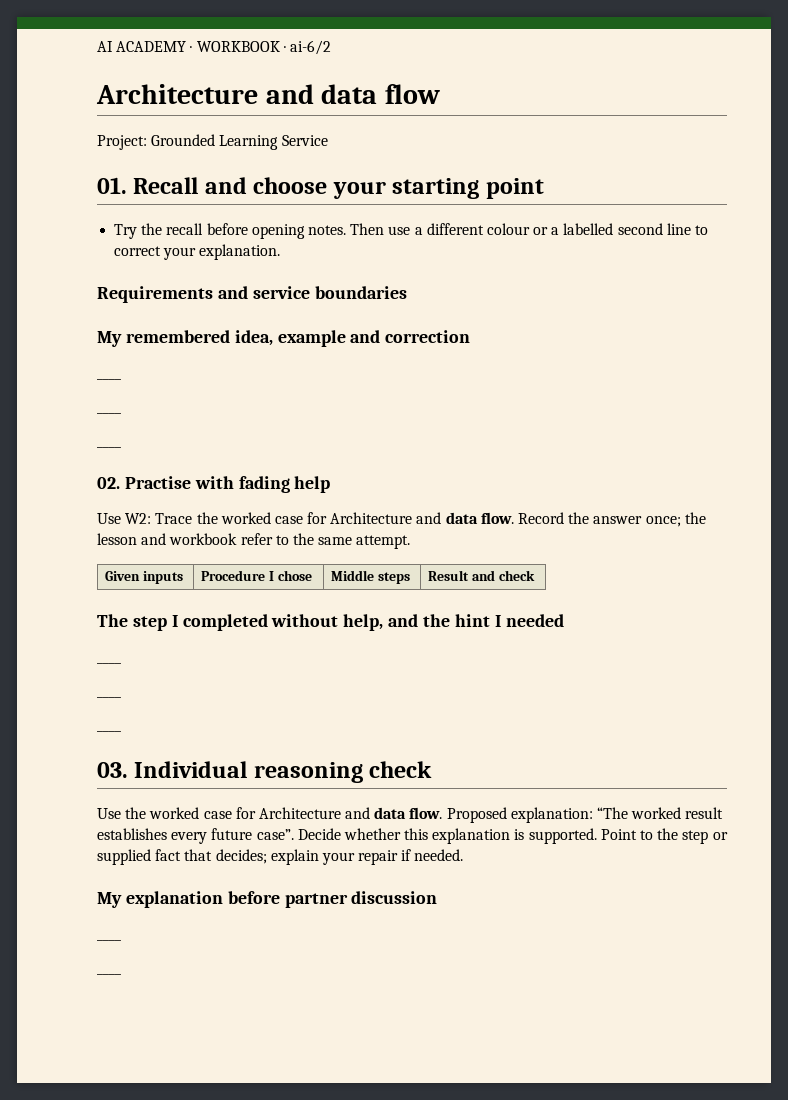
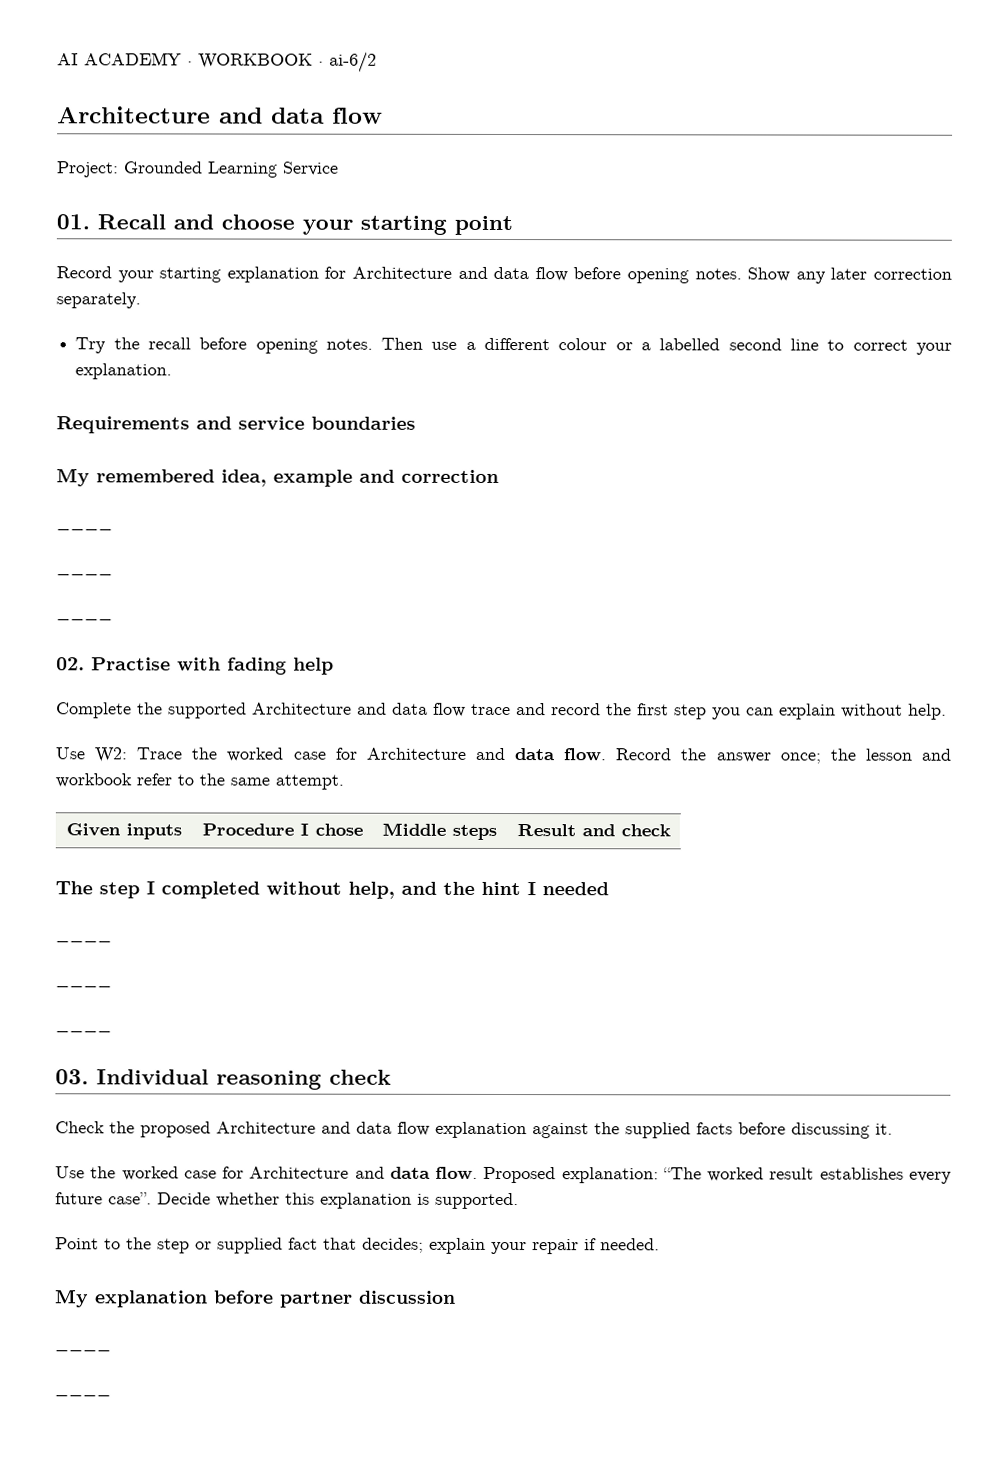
(544, 188) none -> [56,266,953,284] [56,292,141,309] // Record your starting explanation for Architecture and data flow before opening notes. Show any later correction separately.
(331, 484) none -> [56,702,947,720] // Complete the supported Architecture and data flow trace and record the first step you can explain without help.
(433, 769) none -> [55,1121,893,1139] // Check the proposed Architecture and data flow explanation against the supplied facts before discussing it.
(597, 836) none -> (519, 1201) //

